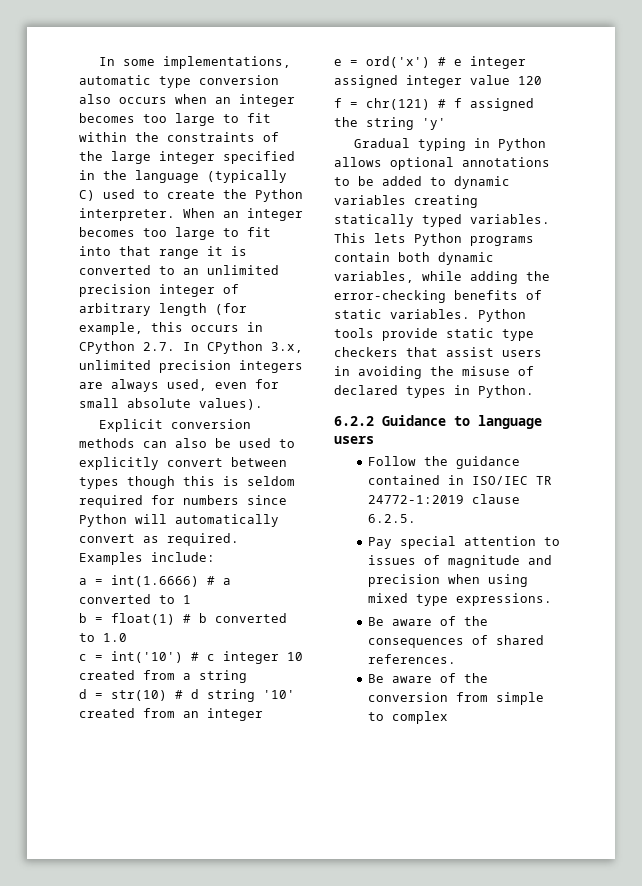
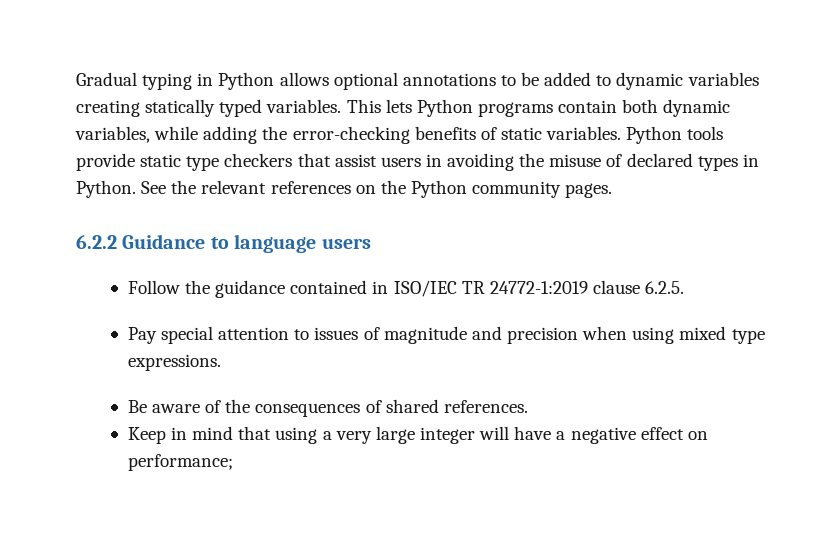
[98,56,291,69] [79,75,279,88] [79,94,295,107] [79,113,271,126] [79,132,279,142] [79,151,295,164] [79,170,287,183] [79,189,303,202] [79,208,303,221] [79,227,271,240] [79,246,247,259] [79,265,279,275] [79,284,239,297] [79,303,247,316] [79,322,263,335] [79,341,303,354] [79,360,303,373] [79,379,279,392] [79,398,263,410] [98,419,251,432] [79,438,295,448] [79,457,287,470] [79,476,295,489] [79,495,287,508] [79,514,279,527] [79,533,239,546] [79,552,215,565] [79,575,231,587] [79,594,191,604] [79,613,287,625] [79,633,127,642] [79,651,303,664] [79,670,247,683] [79,689,295,702] [79,708,263,721] [334,56,526,69] [334,75,542,88] [334,98,534,111] [334,117,446,130] In some implementations, automatic type conversion also occurs when an integer becomes too large to fit within the constraints of the large integer specified in the language (typically C) used to create the Python interpreter. When an integer becomes too large to fit into that range it is converted to an unlimited precision integer of arbitrary length (for example, this occurs in CPython 2.7. In CPython 3.x, unlimited precision integers are always used, even for small absolute values). // Explicit conversion methods can also be used to explicitly convert between types though this is seldom required for numbers since Python will automatically convert as required. Examples include: // a = int(1.6666) # a converted to 1 // b = float(1) # b converted to 1.0 // c = int('10') # c integer 10 created from a string // d = str(10) # d string '10' created from an integer // e = ord('x') # e integer assigned integer value 120 // f = chr(121) # f assigned the string 'y' // -> (76, 79) none
(534, 391) none -> [141,180,613,198] See the relevant references on the Python community pages.
[368,673,489,683] [368,692,545,705] [368,711,449,724] Be aware of the conversion from simple to complex -> [127,426,708,444] [127,454,233,471] Keep in mind that using a very large integer will have a negative effect on performance;

